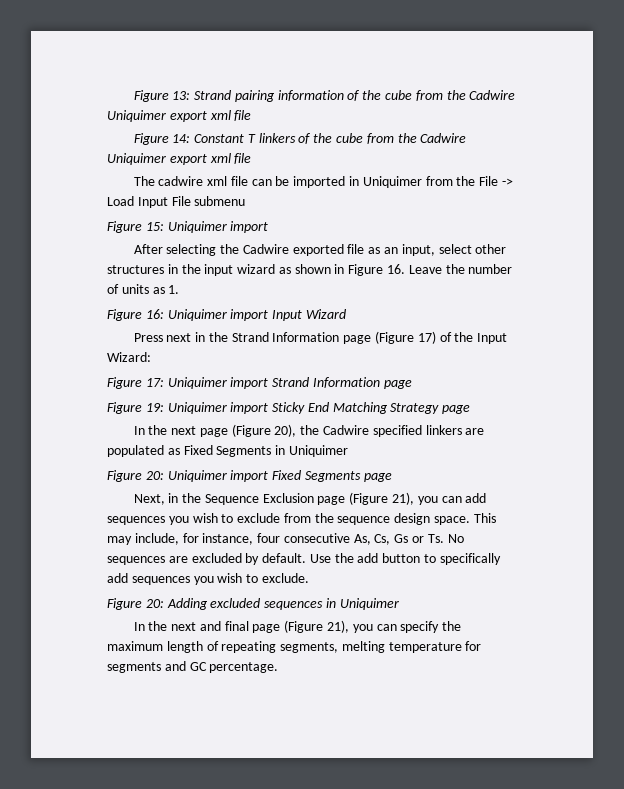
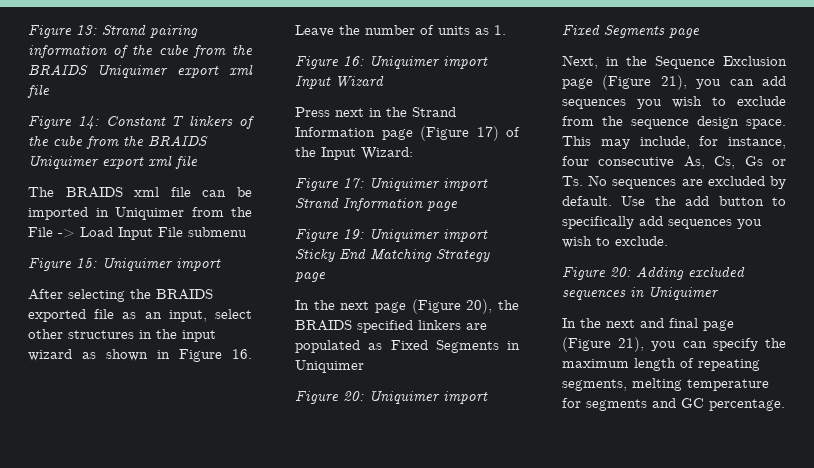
[469,90,516,100] Cadwire -> [28,64,88,75] BRAIDS
[420,133,467,143] Cadwire -> [148,135,208,146] BRAIDS
[158,176,204,186] cadwire -> [65,187,123,198] BRAIDS
[242,244,289,254] Cadwire -> [156,289,213,300] BRAIDS
[322,425,369,435] Cadwire -> [295,320,352,331] BRAIDS

